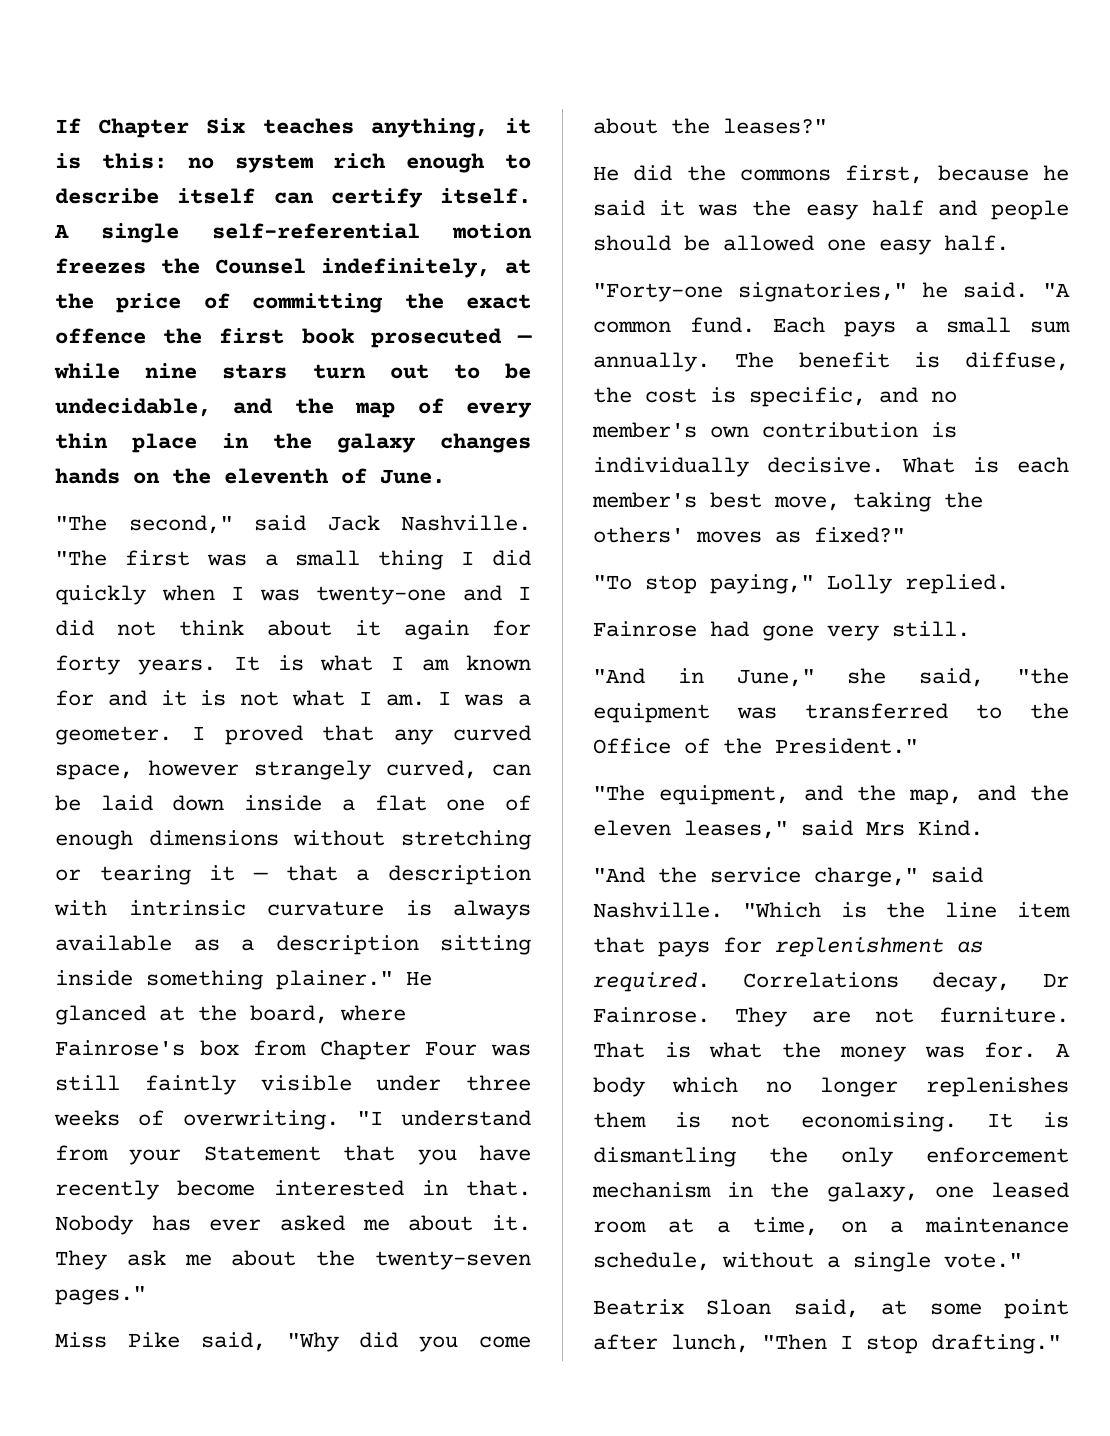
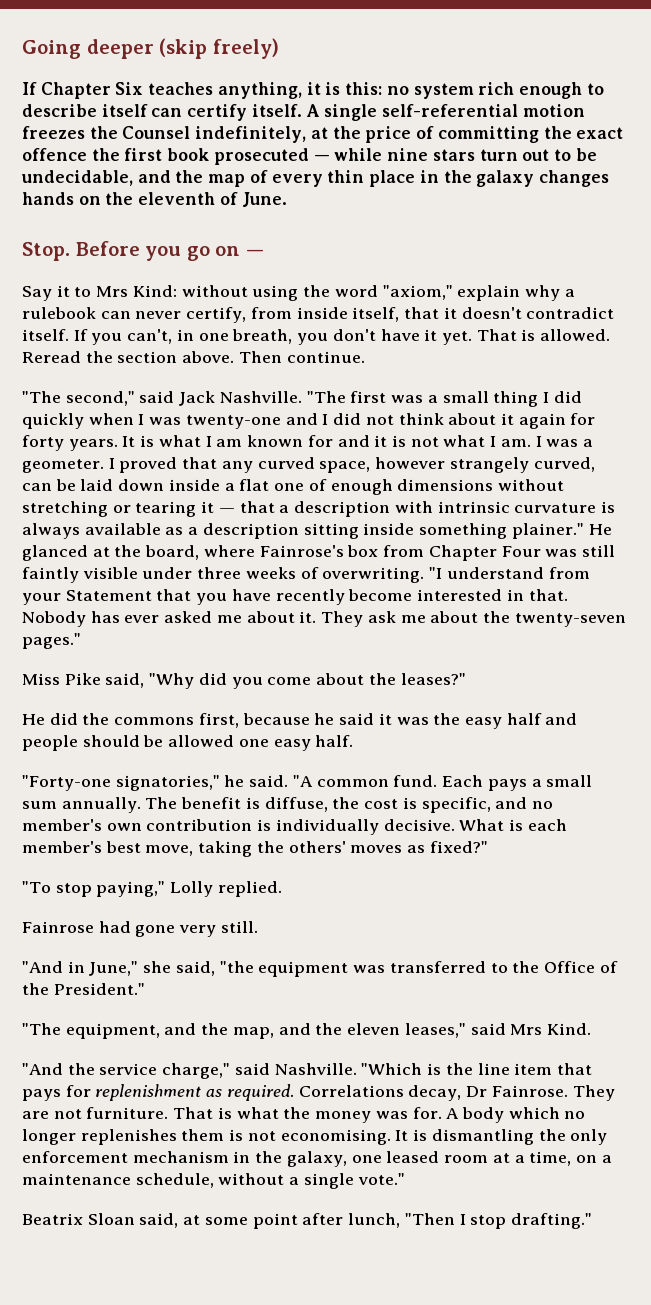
(55, 125) none -> [22,38,279,59] Going deeper (skip freely) //
(445, 476) none -> [22,241,264,261] [22,285,575,301] [22,307,615,323] [22,329,611,345] [22,351,365,363] // Stop. Before you go on — // Say it to Mrs Kind: without using the word "axiom," explain why a rulebook can never certify, from inside itself, that it doesn't contradict itself. If you can't, in one breath, you don't have it yet. That is allowed. Reread the section above. Then continue.

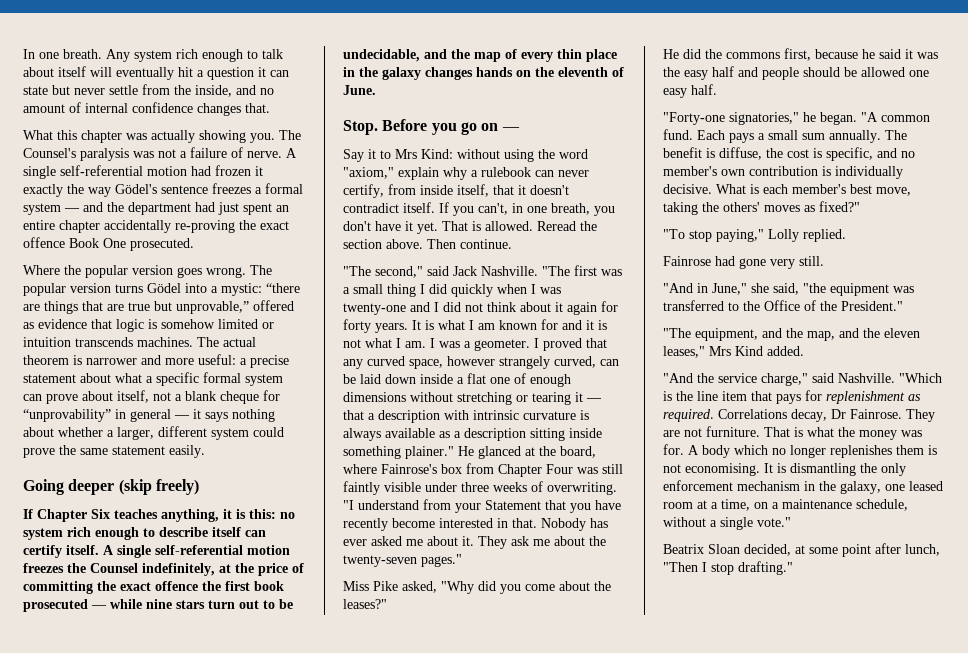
(22, 49) none -> [23,49,283,62] [23,66,289,80] [23,84,274,97] [23,102,270,116] [23,130,301,143] [23,147,297,161] [23,165,263,179] [23,183,303,197] [23,202,289,215] [23,220,289,233] [23,237,194,251] [23,265,272,278] [23,283,300,296] [23,300,294,314] [23,319,274,332] [23,337,256,347] [23,354,289,368] [23,372,283,386] [23,390,280,404] [23,409,275,422] [23,426,284,440] [23,445,205,458] In one breath. Any system rich enough to talk about itself will eventually hit a question it can state but never settle from the inside, and no amount of internal confidence changes that. // What this chapter was actually showing you. The Counsel's paralysis was not a failure of nerve. A single self-referential motion had frozen it exactly the way Gödel's sentence freezes a formal system — and the department had just spent an entire chapter accidentally re-proving the exact offence Book One prosecuted. // Where the popular version goes wrong. The popular version turns Gödel into a mystic: “there are things that are true but unprovable,” offered as evidence that logic is somehow limited or intuition transcends machines. The actual theorem is narrower and more useful: a precise statement about what a specific formal system can prove about itself, not a blank cheque for “unprovability” in general — it says nothing about whether a larger, different system could prove the same statement easily. //
[105,673,145,688] said, -> [402,581,437,593] asked,
[249,775,289,787] said. -> [820,112,857,125] began.
[470,1023,591,1035] said Mrs Kind. -> [709,346,804,356] Mrs Kind added.
[139,1213,179,1228] said, -> [744,544,791,556] decided,

